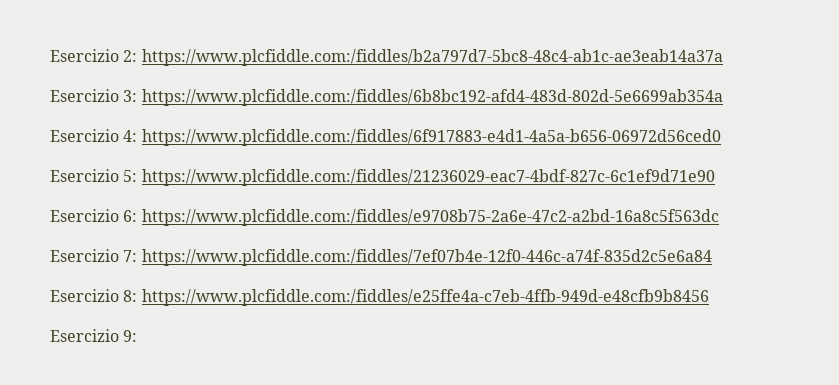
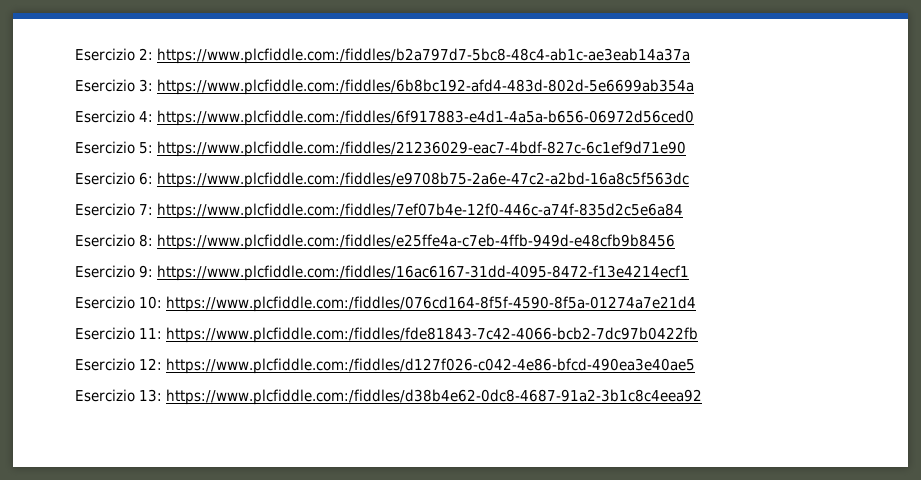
(138, 336) none -> [157,265,689,281] [75,296,696,312] [75,327,698,343] [75,358,695,374] [75,389,702,405] https://www.plcfiddle.com:/fiddles/16ac6167-31dd-4095-8472-f13e4214ecf1 // Esercizio 10: https://www.plcfiddle.com:/fiddles/076cd164-8f5f-4590-8f5a-01274a7e21d4 // Esercizio 11: https://www.plcfiddle.com:/fiddles/fde81843-7c42-4066-bcb2-7dc97b0422fb // Esercizio 12: https://www.plcfiddle.com:/fiddles/d127f026-c042-4e86-bfcd-490ea3e40ae5 // Esercizio 13: https://www.plcfiddle.com:/fiddles/d38b4e62-0dc8-4687-91a2-3b1c8c4eea92

